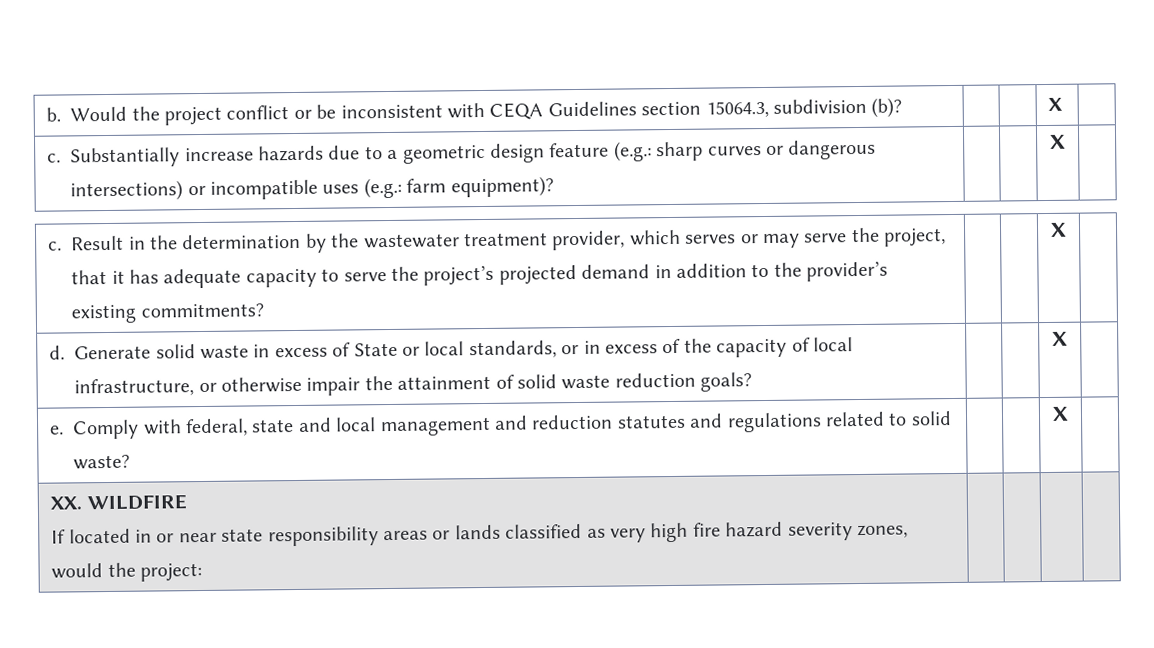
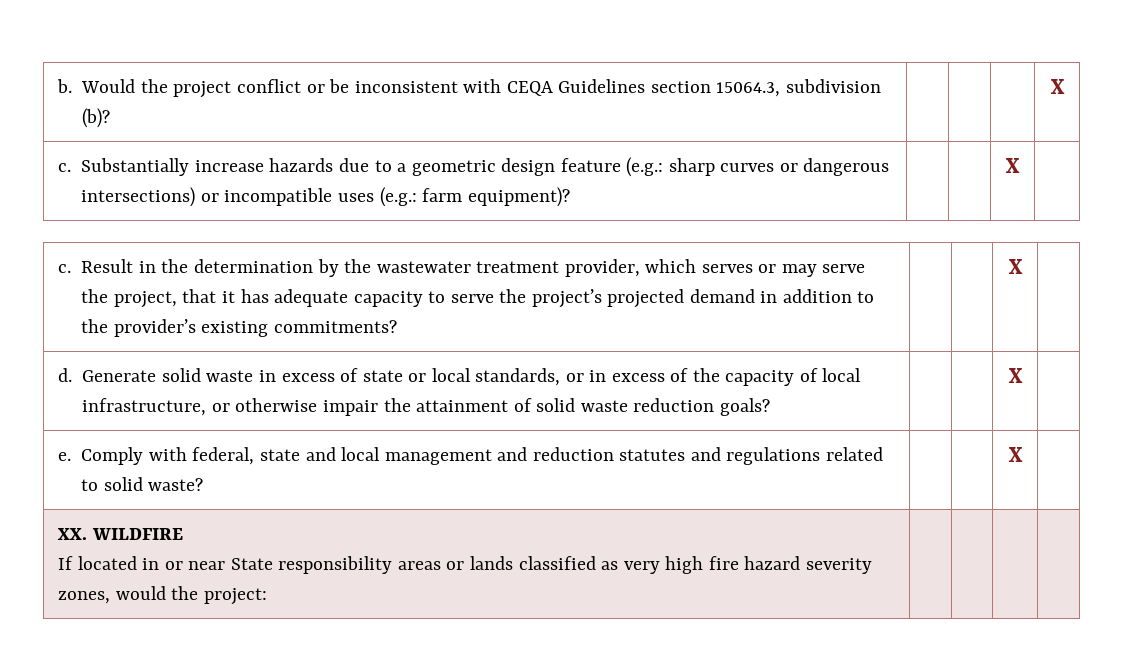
[1048,97,1064,111] X | -> [1049,79,1065,94] | X
[353,342,398,357] State -> [362,370,403,382] state
[221,528,264,542] state -> [230,558,273,570] State

